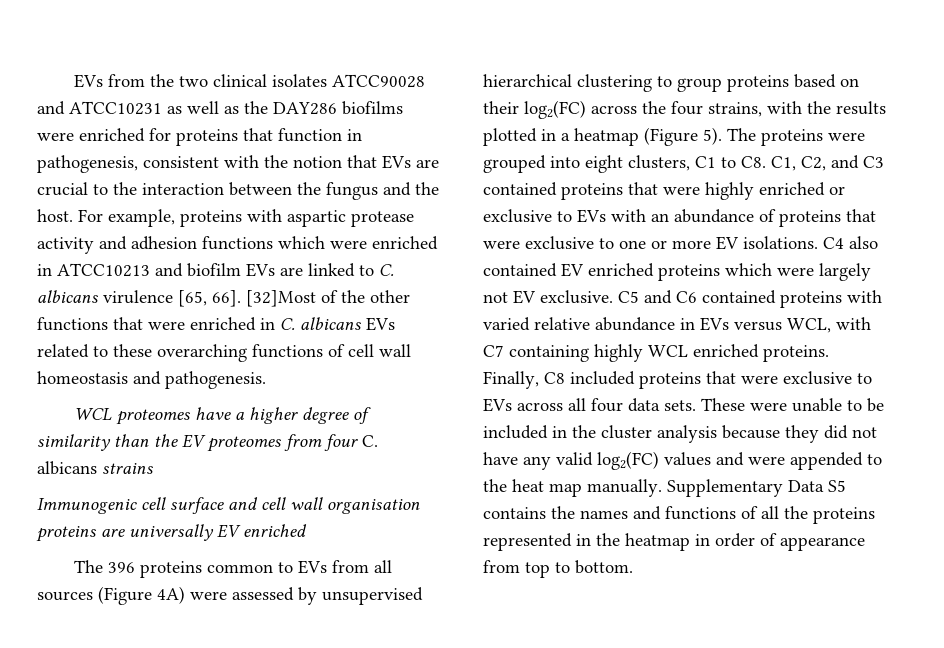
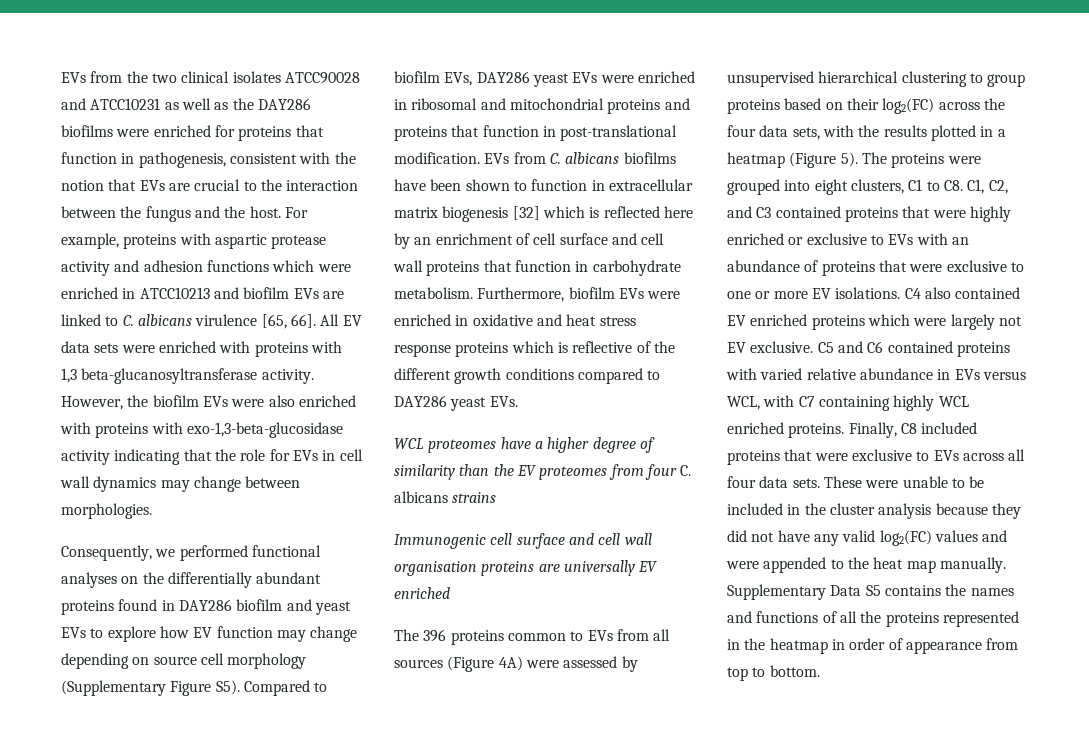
[246,290,410,307] [37,317,395,331] [37,344,411,362] [37,371,266,389] [32]Most of the other functions that were enriched in C. albicans EVs related to these overarching functions of cell wall homeostasis and pathogenesis. -> [320,314,362,326] [61,341,342,357] [61,368,314,384] [61,395,356,410] [60,422,343,438] [61,449,363,465] [60,476,301,492] [61,503,152,519] [61,545,321,561] [61,572,322,588] [61,599,351,615] [61,626,358,642] [61,653,307,669] [61,680,328,696] [394,71,695,87] [394,98,690,114] [394,125,678,141] [394,152,676,164] [394,179,693,191] [394,206,693,222] [394,233,665,249] [393,260,681,276] [394,287,681,302] [394,314,636,326] [394,341,675,357] [394,368,661,384] [394,395,518,411] All EV data sets were enriched with proteins with 1,3 beta-glucanosyltransferase activity. However, the biofilm EVs were also enriched with proteins with exo-1,3-beta-glucosidase activity indicating that the role for EVs in cell wall dynamics may change between morphologies. // Consequently, we performed functional analyses on the differentially abundant proteins found in DAY286 biofilm and yeast EVs to explore how EV function may change depending on source cell morphology (Supplementary Figure S5). Compared to biofilm EVs, DAY286 yeast EVs were enriched in ribosomal and mitochondrial proteins and proteins that function in post-translational modification. EVs from C. albicans biofilms have been shown to function in extracellular matrix biogenesis [32] which is reflected here by an enrichment of cell surface and cell wall proteins that function in carbohydrate metabolism. Furthermore, biofilm EVs were enriched in oxidative and heat stress response proteins which is reflective of the different growth conditions compared to DAY286 yeast EVs.
[708,102,762,117] strains, -> [759,125,820,140] data sets,

